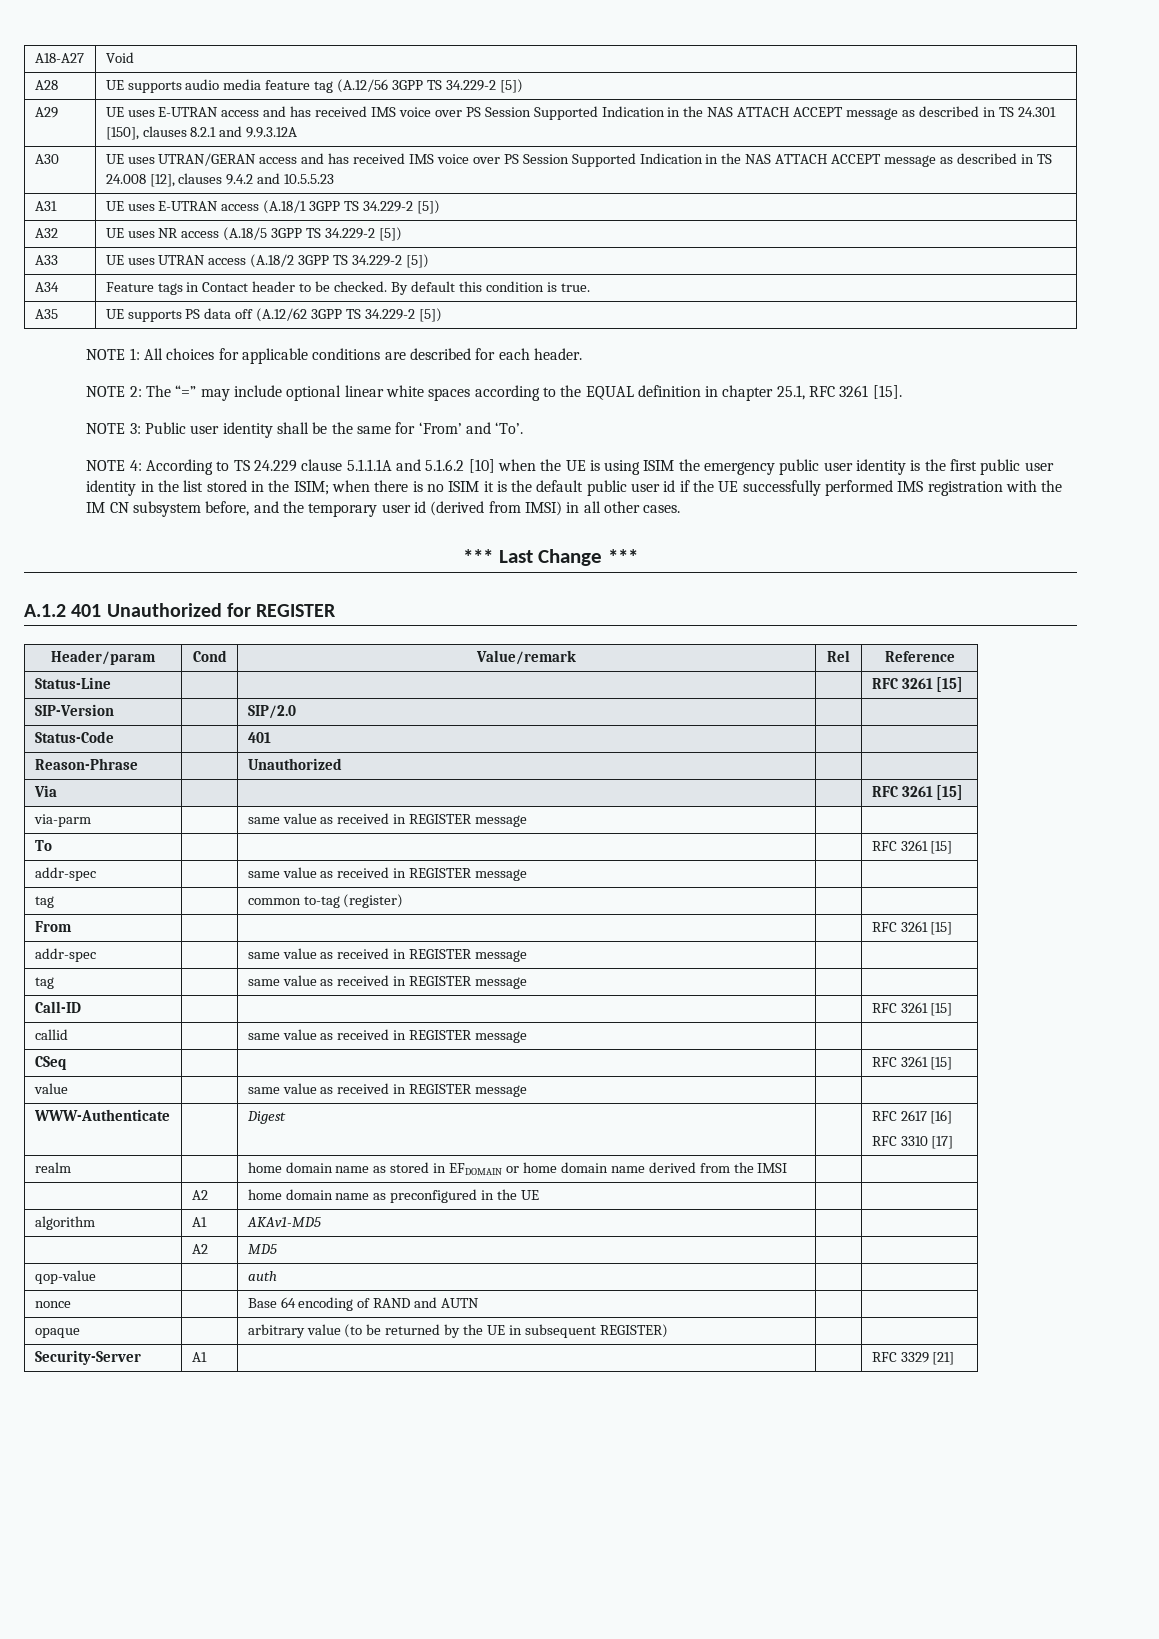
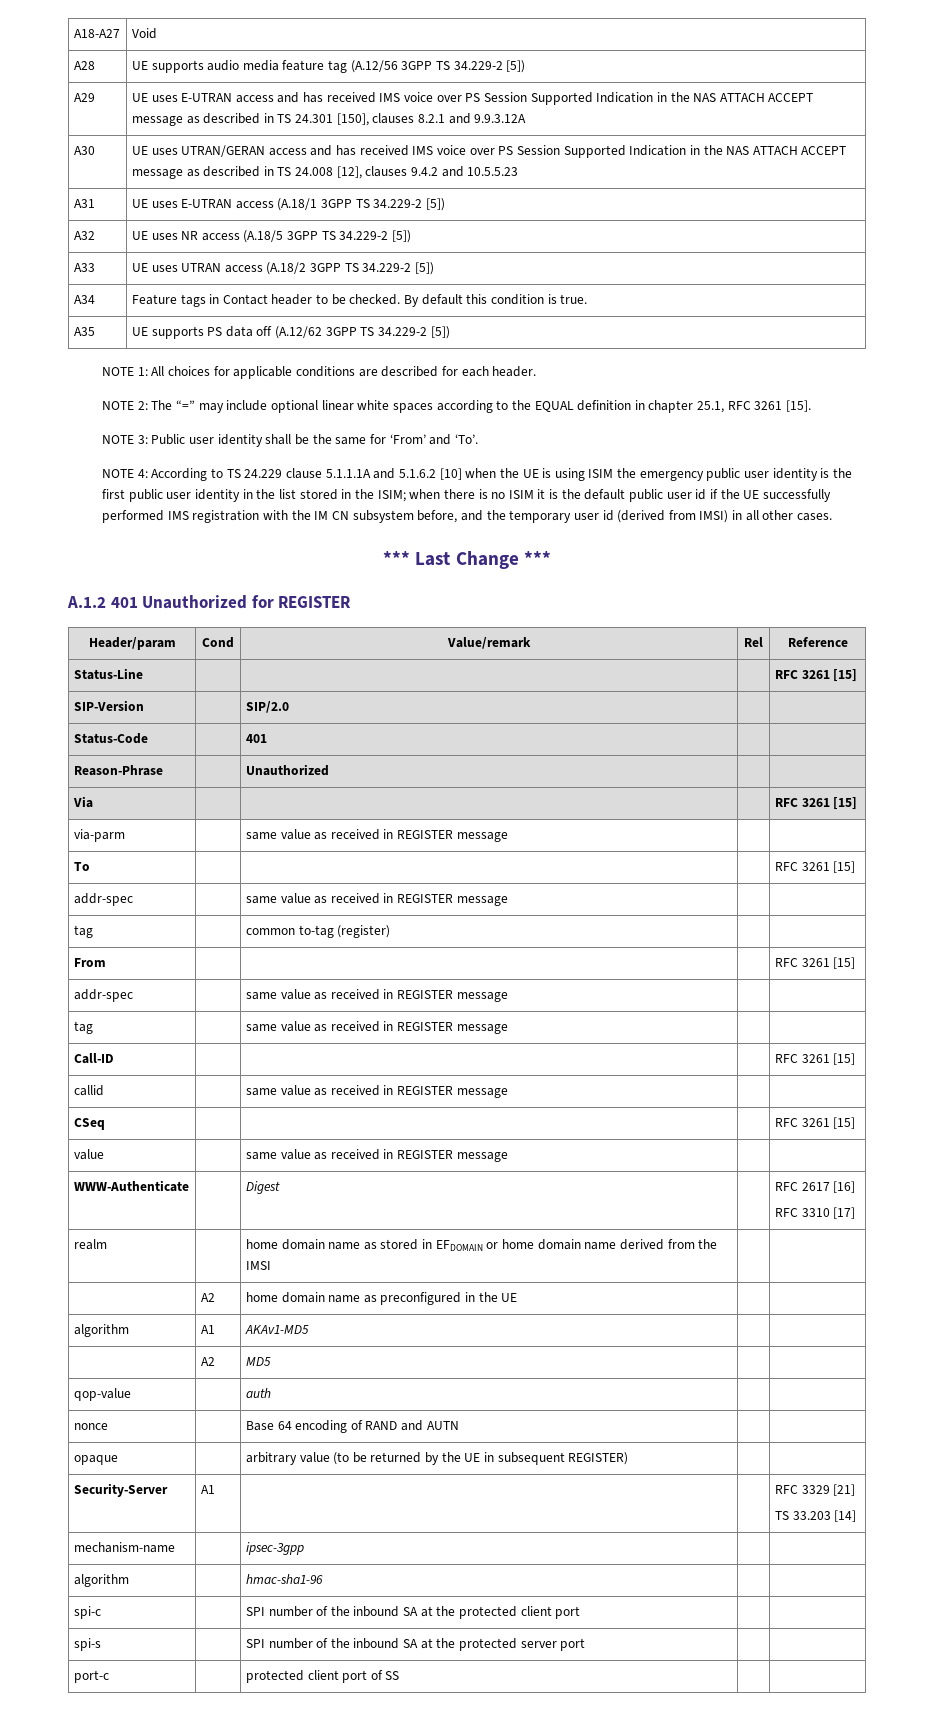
(955, 1358) none -> [774,1510,857,1522] [73,1542,175,1553] [245,1542,304,1555] [73,1574,129,1587] [245,1574,323,1584] [73,1606,101,1619] [245,1606,581,1619] [73,1638,101,1651] [245,1638,586,1651] [73,1670,109,1683] [245,1670,400,1683] // TS 33.203 [14] // mechanism-name | | ipsec-3gpp | | // algorithm | | hmac-sha1-96 | | // spi-c | | SPI number of the inbound SA at the protected client port | | // spi-s | | SPI number of the inbound SA at the protected server port | | // port-c | | protected client port of SS | |

